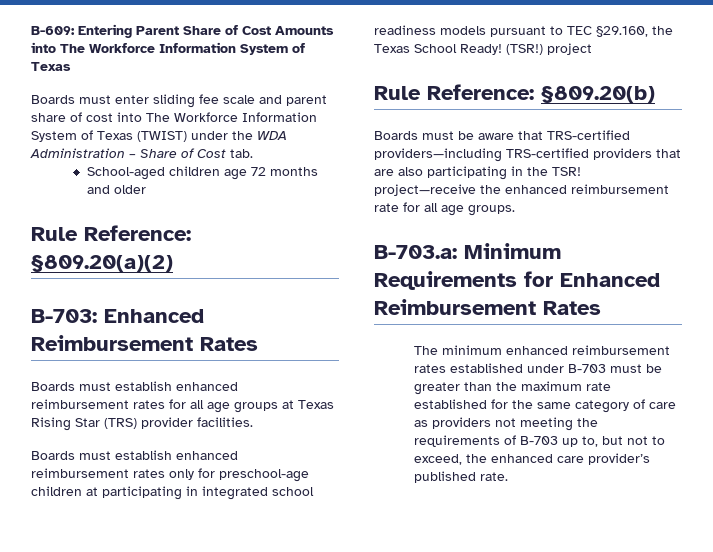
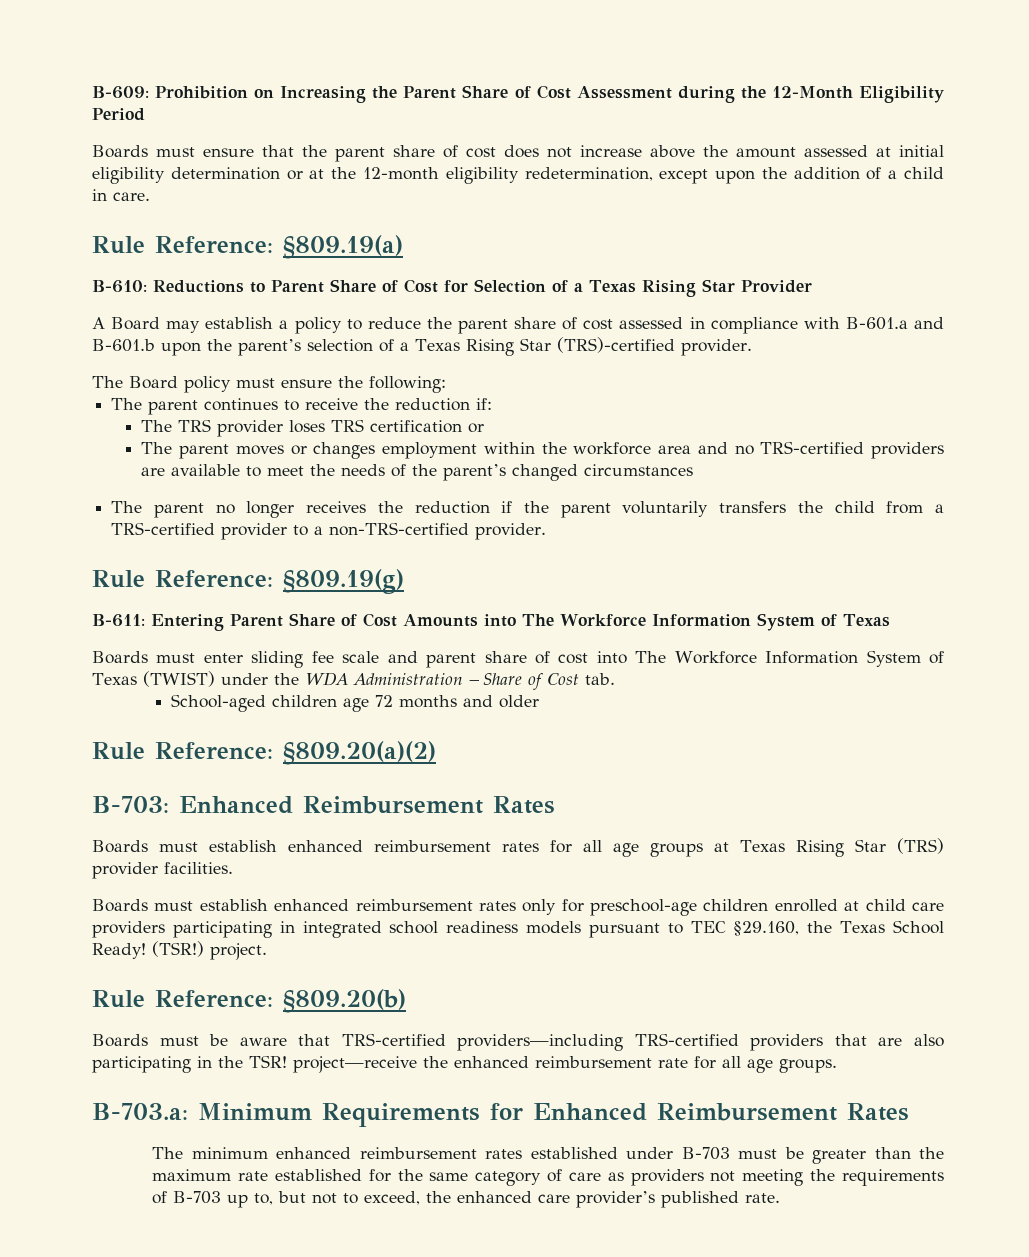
(75, 30) none -> [155,85,945,103] [92,108,145,121] [92,145,944,162] [92,167,945,184] [92,189,150,201] [92,235,403,259] [92,279,812,297] [92,317,944,334] [92,337,752,356] [92,376,446,393] [111,398,493,415] [141,419,485,437] [141,441,945,459] [141,464,694,481] [111,501,944,518] [111,522,547,540] [92,569,404,594] [92,614,145,627] Prohibition on Increasing the Parent Share of Cost Assessment during the 12-Month Eligibility Period // Boards must ensure that the parent share of cost does not increase above the amount assessed at initial eligibility determination or at the 12-month eligibility redetermination, except upon the addition of a child in care. // Rule Reference: §809.19(a) // B-610: Reductions to Parent Share of Cost for Selection of a Texas Rising Star Provider // A Board may establish a policy to reduce the parent share of cost assessed in compliance with B-601.a and B-601.b upon the parent’s selection of a Texas Rising Star (TRS)-certified provider. // The Board policy must ensure the following: // The parent continues to receive the reduction if: // The TRS provider loses TRS certification or // The parent moves or changes employment within the workforce area and no TRS-certified providers are available to meet the needs of the parent’s changed circumstances // The parent no longer receives the reduction if the parent voluntarily transfers the child from a TRS-certified provider to a non-TRS-certified provider. // Rule Reference: §809.19(g) // B-611:
[86,487,98,496] at -> [774,899,944,912] [92,921,165,938] enrolled at child care providers
[547,43,592,55] project -> [210,943,267,960] project.

